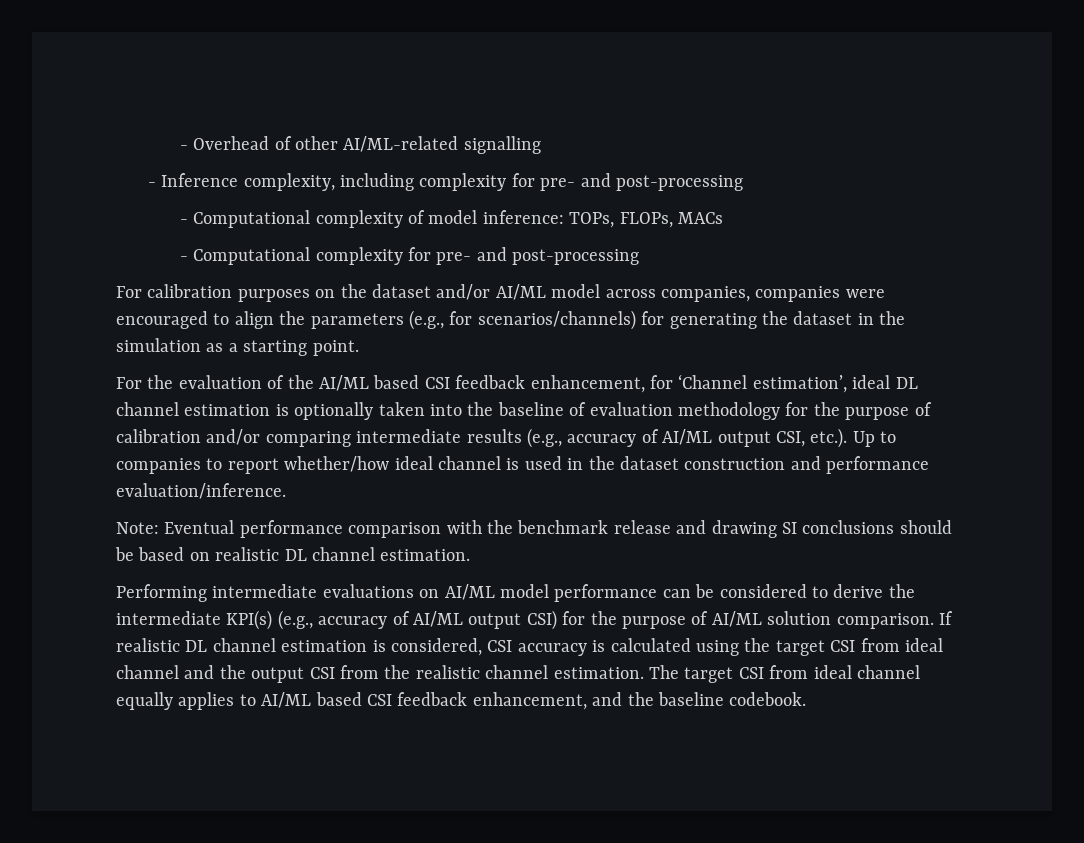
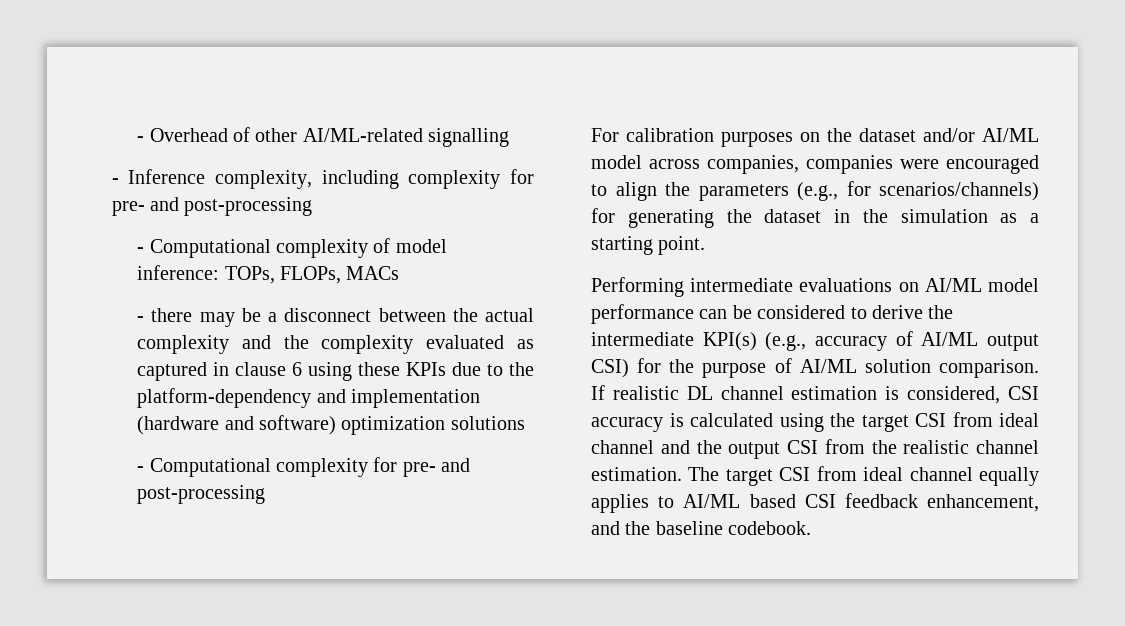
(723, 218) none -> [137,308,534,327] [137,335,534,354] [137,362,534,381] [137,388,480,408] [137,415,525,435] // - there may be a disconnect between the actual complexity and the complexity evaluated as captured in clause 6 using these KPIs due to the platform-dependency and implementation (hardware and software) optimization solutions
[116,374,918,393] [116,402,932,420] [116,428,897,448] [116,456,930,474] [116,483,286,499] [116,520,952,538] [115,547,471,561] // For the evaluation of the AI/ML based CSI feedback enhancement, for ‘Channel estimation’, ideal DL channel estimation is optionally taken into the baseline of evaluation methodology for the purpose of calibration and/or comparing intermediate results (e.g., accuracy of AI/ML output CSI, etc.). Up to companies to report whether/how ideal channel is used in the dataset construction and performance evaluation/inference. // Note: Eventual performance comparison with the benchmark release and drawing SI conclusions should be based on realistic DL channel estimation. -> (706, 245) none

